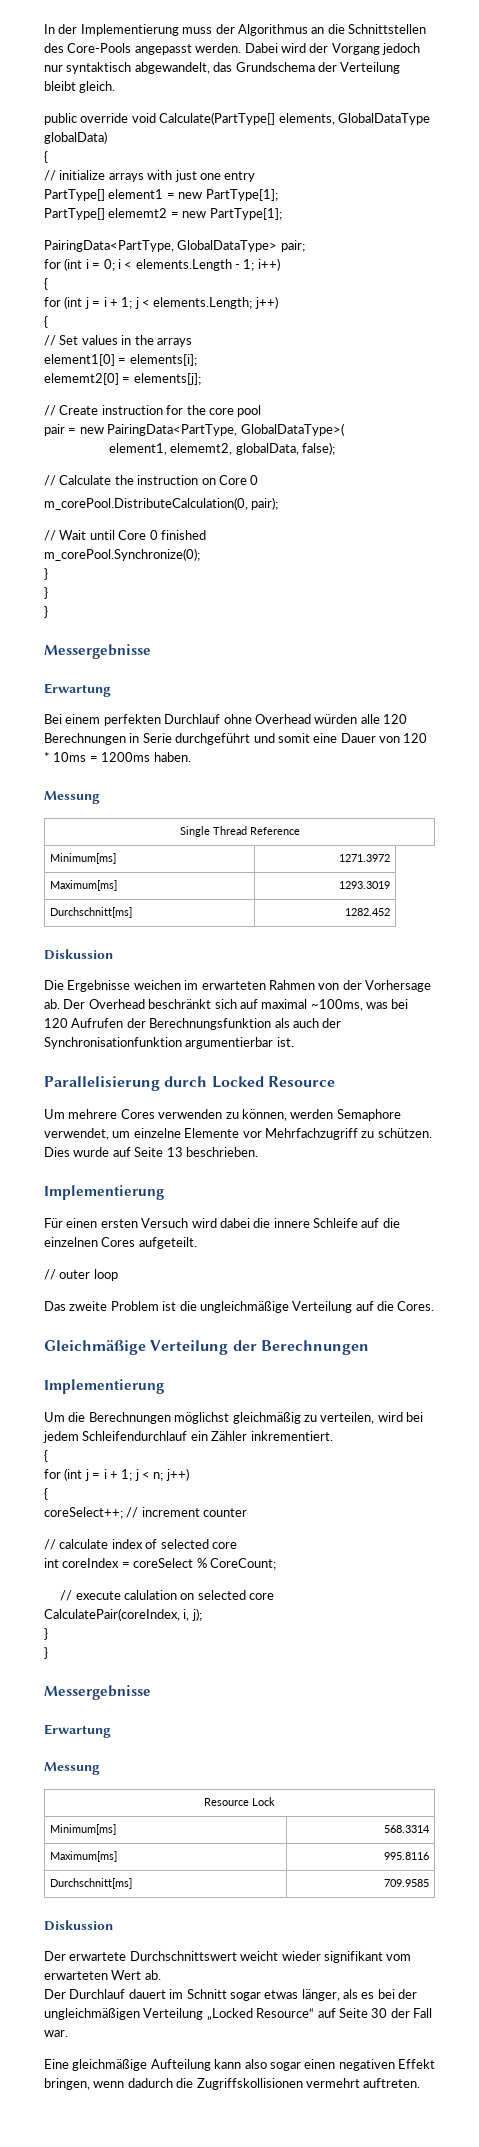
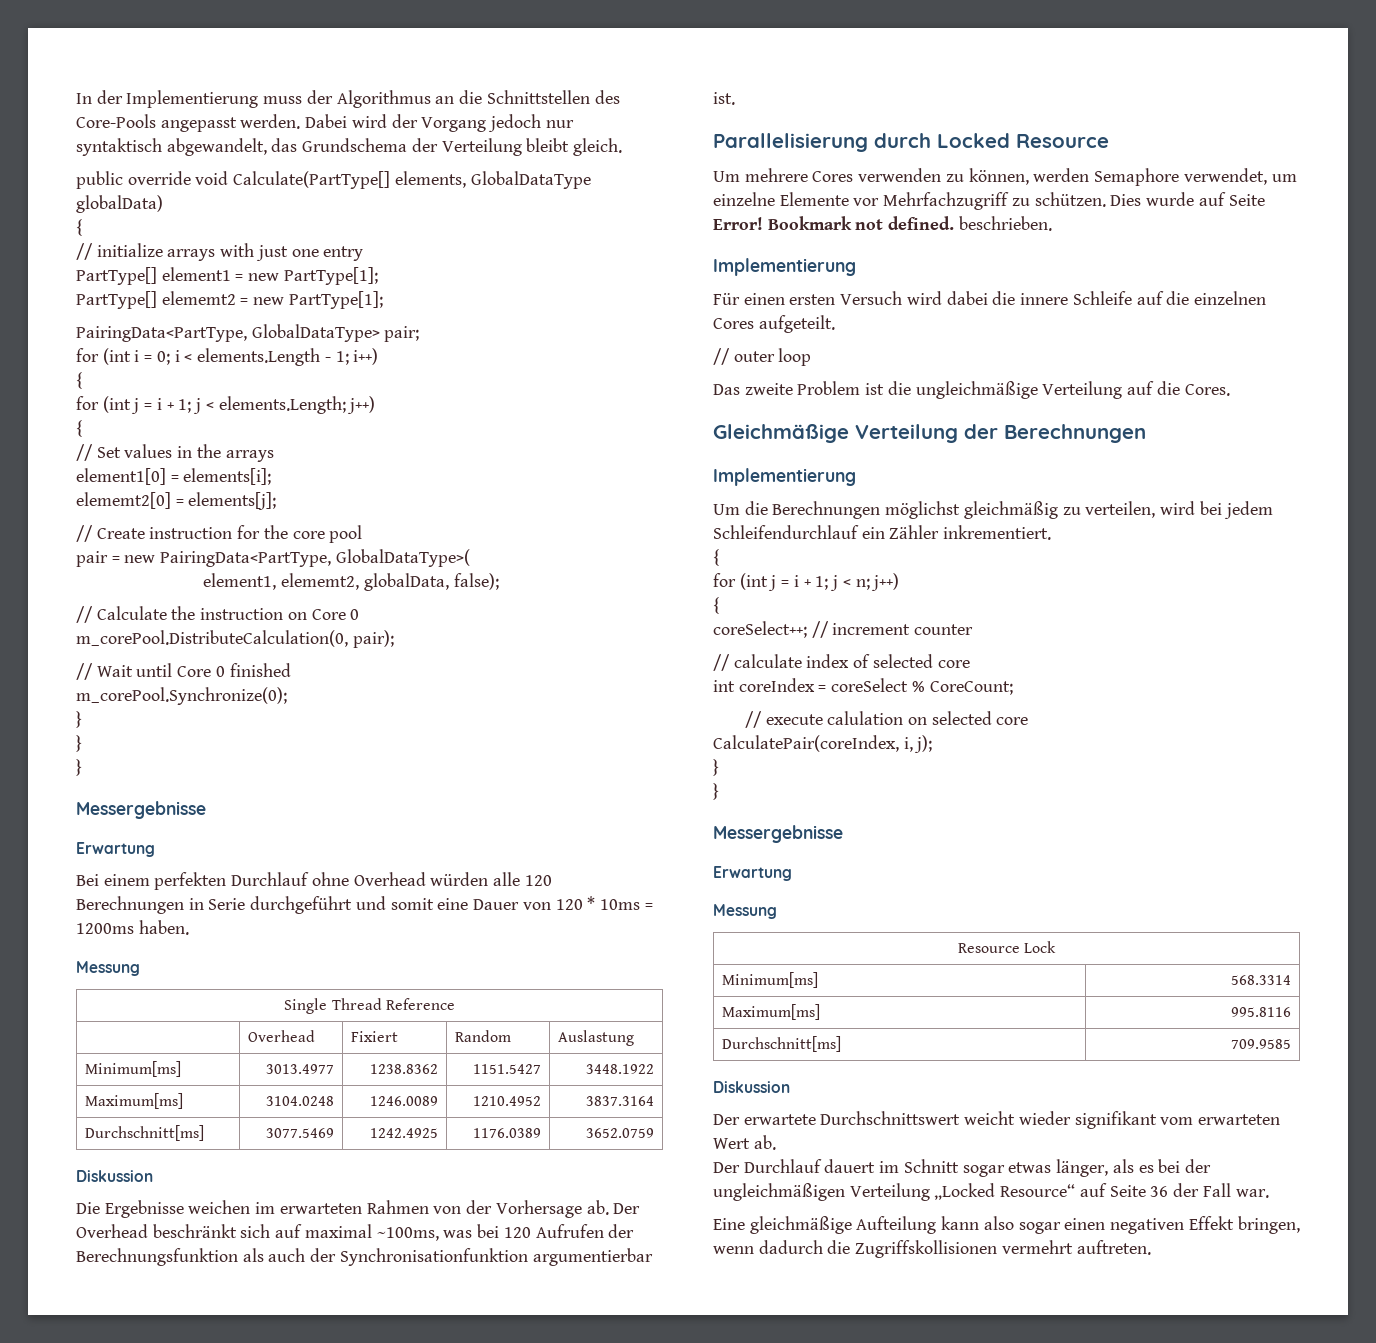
[49,853,116,864] [339,854,391,862] [49,880,117,891] [339,881,391,889] [49,907,132,918] [345,908,391,916] Minimum[ms] | 1271.3972 // Maximum[ms] | 1293.3019 // Durchschnitt[ms] | 1282.452 -> [248,1030,316,1042] [351,1031,399,1042] [455,1030,512,1042] [558,1030,635,1046] [85,1061,182,1077] [265,1064,334,1074] [369,1064,438,1074] [472,1064,541,1074] [585,1064,654,1074] [85,1093,184,1109] [265,1096,334,1106] [369,1096,438,1106] [472,1096,541,1106] [585,1096,654,1106] [85,1125,205,1141] [265,1128,334,1138] [369,1128,438,1138] [472,1128,541,1138] [585,1128,654,1138] | Overhead | Fixiert | Random | Auslastung // Minimum[ms] | 3013.4977 | 1238.8362 | 1151.5427 | 3448.1922 // Maximum[ms] | 3104.0248 | 1246.0089 | 1210.4952 | 3837.3164 // Durchschnitt[ms] | 3077.5469 | 1242.4925 | 1176.0389 | 3652.0759
[166,1147,183,1157] 13 -> [713,216,955,230] Error! Bookmark not defined.
[371,2008,388,2018] 30 -> [1150,1186,1169,1197] 36

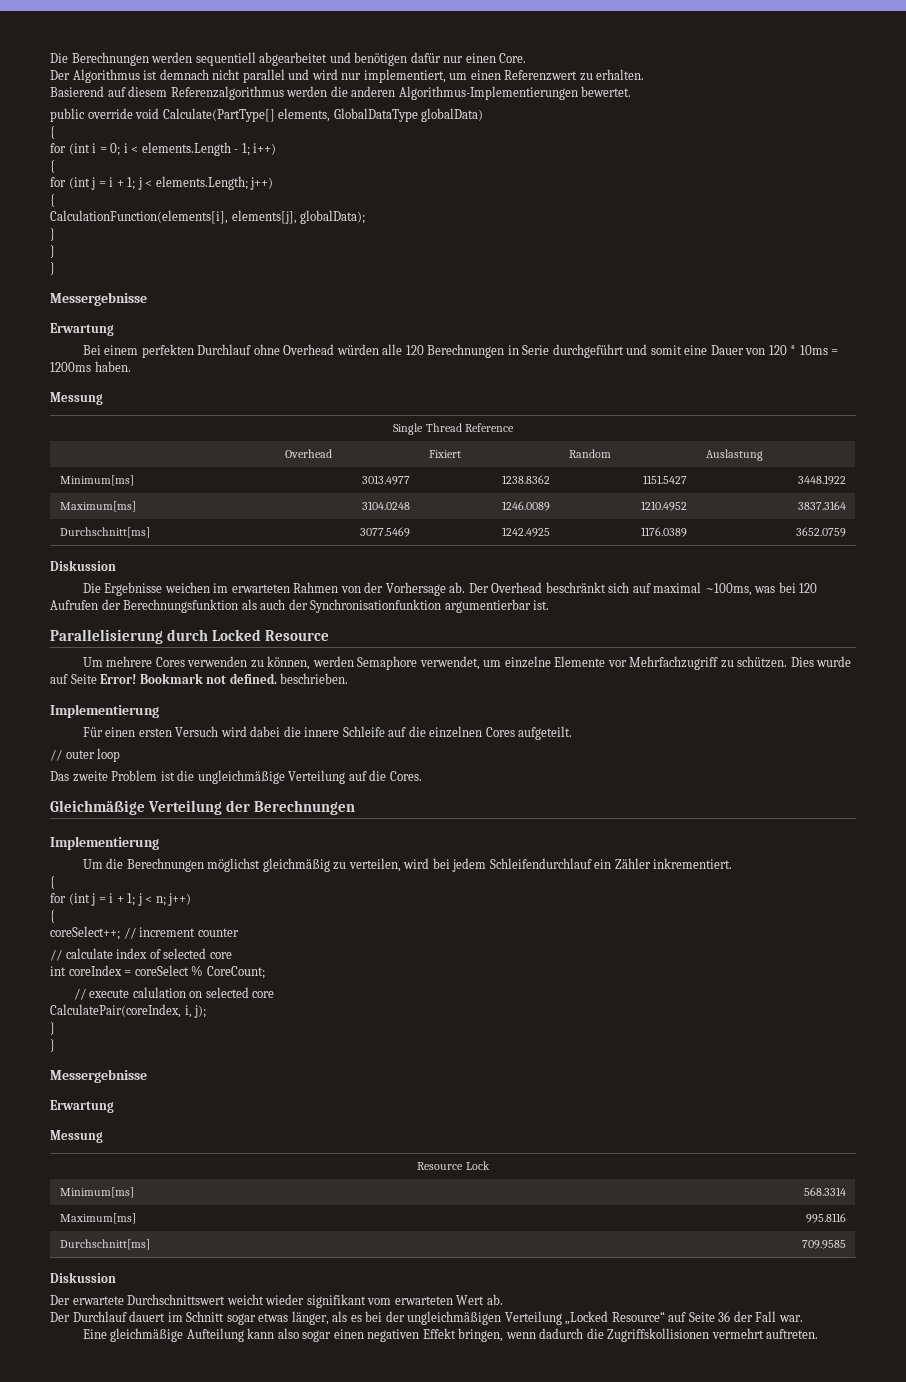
[76,90,620,108] [76,114,574,132] [76,138,623,156] In der Implementierung muss der Algorithmus an die Schnittstellen des Core-Pools angepasst werden. Dabei wird der Vorgang jedoch nur syntaktisch abgewandelt, das Grundschema der Verteilung bleibt gleich. -> [50,52,527,66] [50,69,645,83] [50,86,632,100] Die Berechnungen werden sequentiell abgearbeitet und benötigen dafür nur einen Core. // Der Algorithmus ist demnach nicht parallel und wird nur implementiert, um einen Referenzwert zu erhalten. // Basierend auf diesem Referenzalgorithmus werden die anderen Algorithmus-Implementierungen bewertet.
[76,243,364,261] [76,267,378,285] [76,291,383,309] [76,324,420,342] // // initialize arrays with just one entry // PartType[] element1 = new PartType[1]; // PartType[] elememt2 = new PartType[1]; // PairingData<PartType, GlobalDataType> pair; -> (55, 132) none
[76,444,274,462] [76,468,272,485] [76,492,277,510] [76,525,363,543] [76,549,470,567] [203,573,499,591] [76,606,360,623] [76,630,394,648] [76,663,291,680] [76,687,287,705] // Set values in the arrays // element1[0] = elements[i]; // elememt2[0] = elements[j]; // // Create instruction for the core pool // pair = new PairingData<PartType, GlobalDataType>( // element1, elememt2, globalData, false); // // Calculate the instruction on Core 0 // m_corePool.DistributeCalculation(0, pair); // // Wait until Core 0 finished // m_corePool.Synchronize(0); -> [50,210,366,224] CalculationFunction(elements[i], elements[j], globalData);

